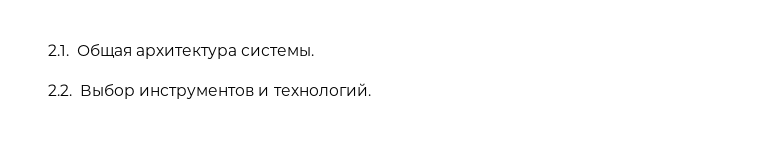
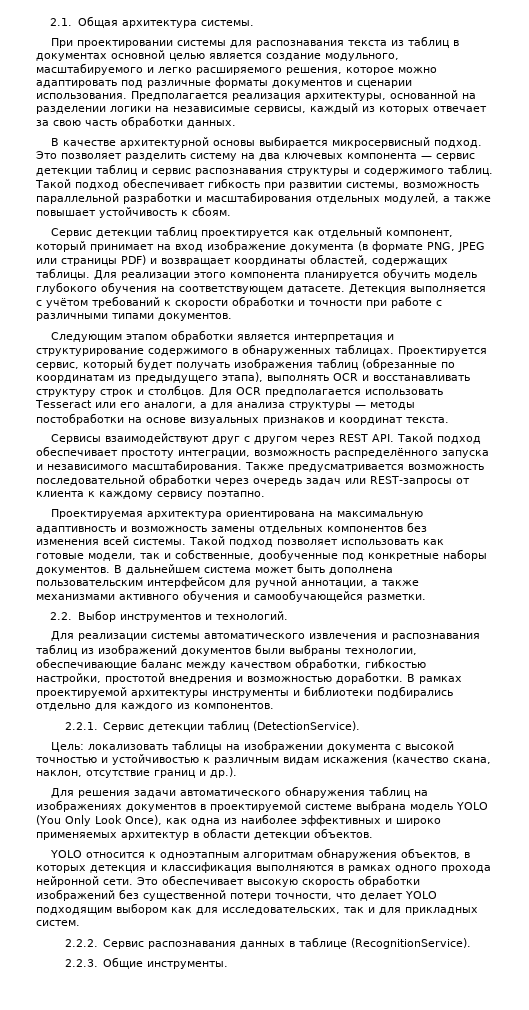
(315, 52) none -> [50,36,459,48] [36,50,399,61] [36,63,437,75] [36,77,412,88] [36,90,476,101] [36,103,487,114] [36,116,236,128] [50,136,482,148] [36,151,475,161] [36,164,493,176] [35,178,479,190] [36,192,491,204] [36,206,231,218] [50,226,453,238] [36,240,485,252] [36,254,448,266] [36,268,477,280] [36,282,486,294] [36,296,442,308] [36,313,232,321] [50,330,394,342] [36,344,487,356] [36,358,455,370] [36,372,470,383] [36,385,443,397] [35,400,415,410] [36,413,449,425] [50,433,481,444] [36,446,489,458] [36,460,484,472] [36,474,470,486] [36,491,265,499] [50,509,423,519] [36,522,427,534] [36,536,444,547] [36,549,487,561] [36,563,393,575] [36,577,419,588] [36,590,426,602] // При проектировании системы для распознавания текста из таблиц в документах основной целью является создание модульного, масштабируемого и легко расширяемого решения, которое можно адаптировать под различные форматы документов и сценарии использования. Предполагается реализация архитектуры, основанной на разделении логики на независимые сервисы, каждый из которых отвечает за свою часть обработки данных. // В качестве архитектурной основы выбирается микросервисный подход. Это позволяет разделить систему на два ключевых компонента — сервис детекции таблиц и сервис распознавания структуры и содержимого таблиц. Такой подход обеспечивает гибкость при развитии системы, возможность параллельной разработки и масштабирования отдельных модулей, а также повышает устойчивость к сбоям. // Сервис детекции таблиц проектируется как отдельный компонент, который принимает на вход изображение документа (в формате PNG, JPEG или страницы PDF) и возвращает координаты областей, содержащих таблицы. Для реализации этого компонента планируется обучить модель глубокого обучения на соответствующем датасете. Детекция выполняется с учётом требований к скорости обработки и точности при работе с различными типами документов. // Следующим этапом обработки является интерпретация и структурирование содержимого в обнаруженных таблицах. Проектируется сервис, который будет получать изображения таблиц (обрезанные по координатам из предыдущего этапа), выполнять OCR и восстанавливать структуру строк и столбцов. Для OCR предполагается использовать Tesseract или его аналоги, а для анализа структуры — методы постобработки на основе визуальных признаков и координат текста. // Сервисы взаимодействуют друг с другом через REST API. Такой подход обеспечивает простоту интеграции, возможность распределённого запуска и независимого масштабирования. Также предусматривается возможность последовательной обработки через очередь задач или REST-запросы от клиента к каждому сервису поэтапно. // Проектируемая архитектура ориентирована на максимальную адаптивность и возможность замены отдельных компонентов без изменения всей системы. Такой подход позволяет использовать как готовые модели, так и собственные, дообученные под конкретные наборы документов. В дальнейшем система может быть дополнена пользовательским интерфейсом для ручной аннотации, а также механизмами активного обучения и самообучающейся разметки.
(371, 89) none -> [50,631,480,641] [36,644,417,656] [36,658,426,670] [36,672,462,684] [36,686,453,698] [36,703,274,711] [64,720,361,732] [50,740,454,752] [36,754,491,765] [36,767,237,778] [50,786,428,798] [36,800,488,812] [36,814,441,826] [36,828,373,840] [49,848,470,860] [36,862,491,873] [36,875,420,887] [36,889,437,901] [36,903,478,915] [36,920,80,926] [64,937,472,949] [64,957,229,969] // Для реализации системы автоматического извлечения и распознавания таблиц из изображений документов были выбраны технологии, обеспечивающие баланс между качеством обработки, гибкостью настройки, простотой внедрения и возможностью доработки. В рамках проектируемой архитектуры инструменты и библиотеки подбирались отдельно для каждого из компонентов. // 2.2.1. Сервис детекции таблиц (DetectionService). // Цель: локализовать таблицы на изображении документа с высокой точностью и устойчивостью к различным видам искажения (качество скана, наклон, отсутствие границ и др.). // Для решения задачи автоматического обнаружения таблиц на изображениях документов в проектируемой системе выбрана модель YOLO (You Only Look Once), как одна из наиболее эффективных и широко применяемых архитектур в области детекции объектов. // YOLO относится к одноэтапным алгоритмам обнаружения объектов, в которых детекция и классификация выполняются в рамках одного прохода нейронной сети. Это обеспечивает высокую скорость обработки изображений без существенной потери точности, что делает YOLO подходящим выбором как для исследовательских, так и для прикладных систем. // 2.2.2. Сервис распознавания данных в таблице (RecognitionService). // 2.2.3. Общие инструменты.

